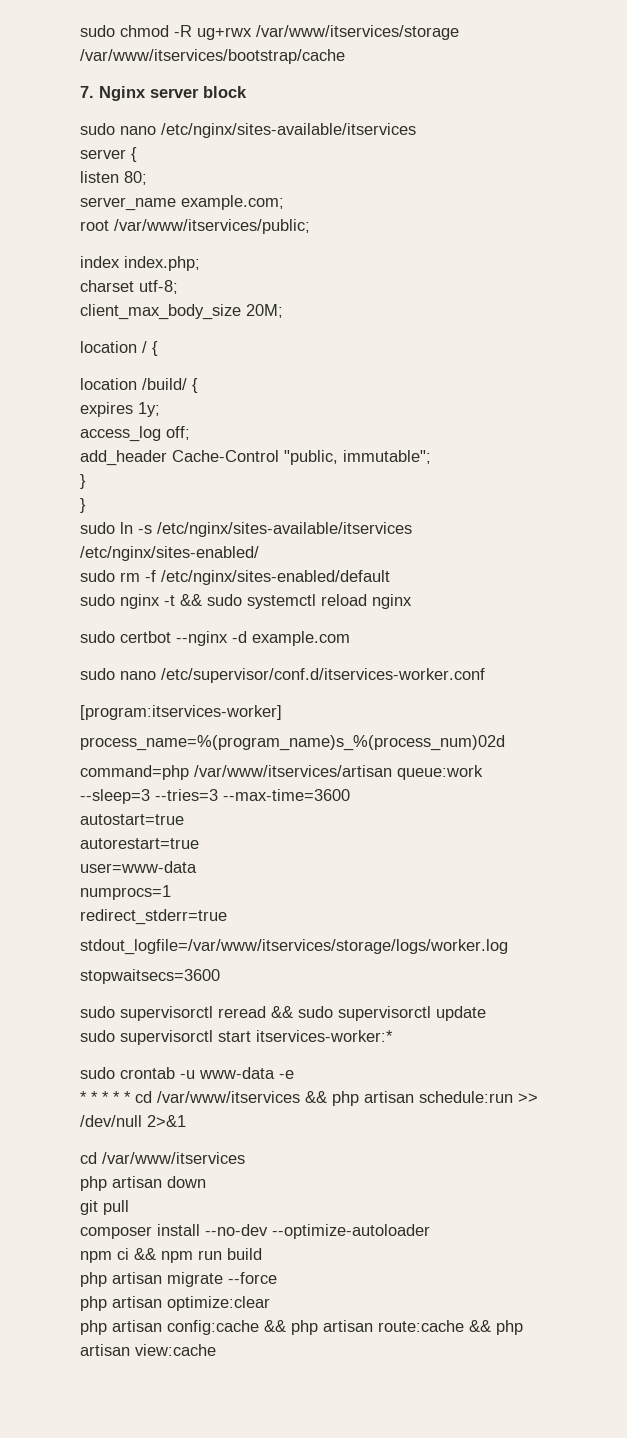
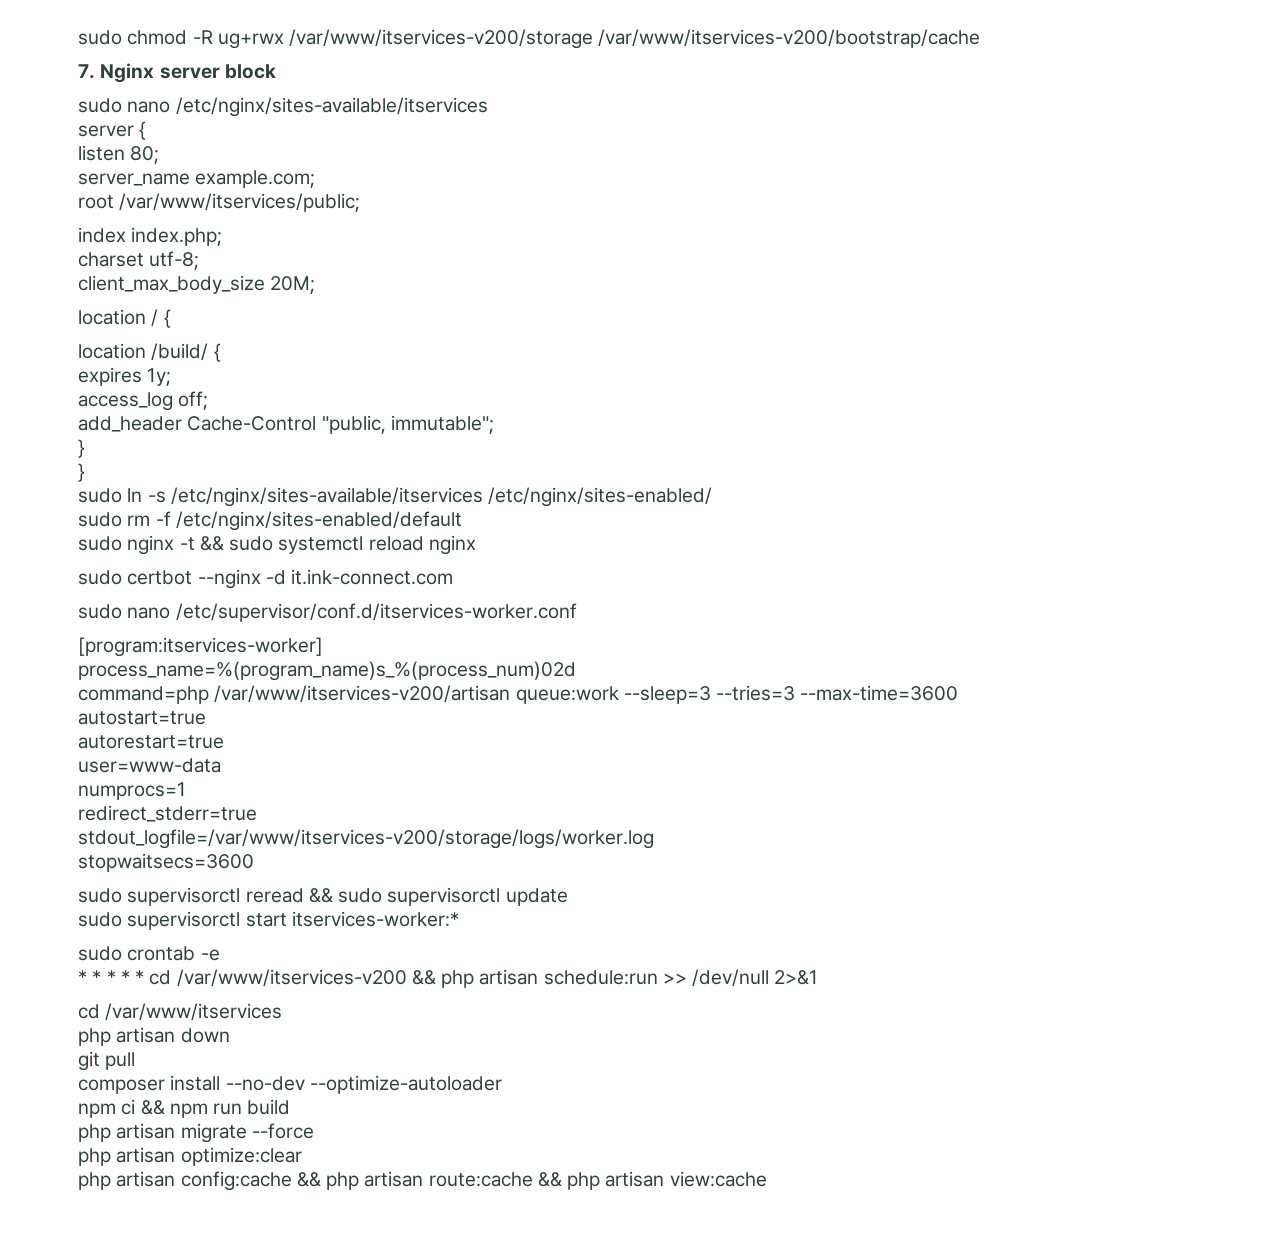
[256,25,459,40] [80,49,345,64] /var/www/itservices/storage /var/www/itservices/bootstrap/cache -> [289,29,981,49] /var/www/itservices-v200/storage /var/www/itservices-v200/bootstrap/cache
[252,631,350,646] example.com -> [291,569,454,585] it.ink-connect.com
[194,765,392,777] /var/www/itservices/artisan -> [214,685,511,703] /var/www/itservices-v200/artisan
[80,939,508,955] stdout_logfile=/var/www/itservices/storage/logs/worker.log -> [78,829,654,849] stdout_logfile=/var/www/itservices-v200/storage/logs/worker.log
[180,1067,275,1079] -u www-data -> (196, 953) none
[157,1091,300,1103] /var/www/itservices -> [176,969,407,987] /var/www/itservices-v200

